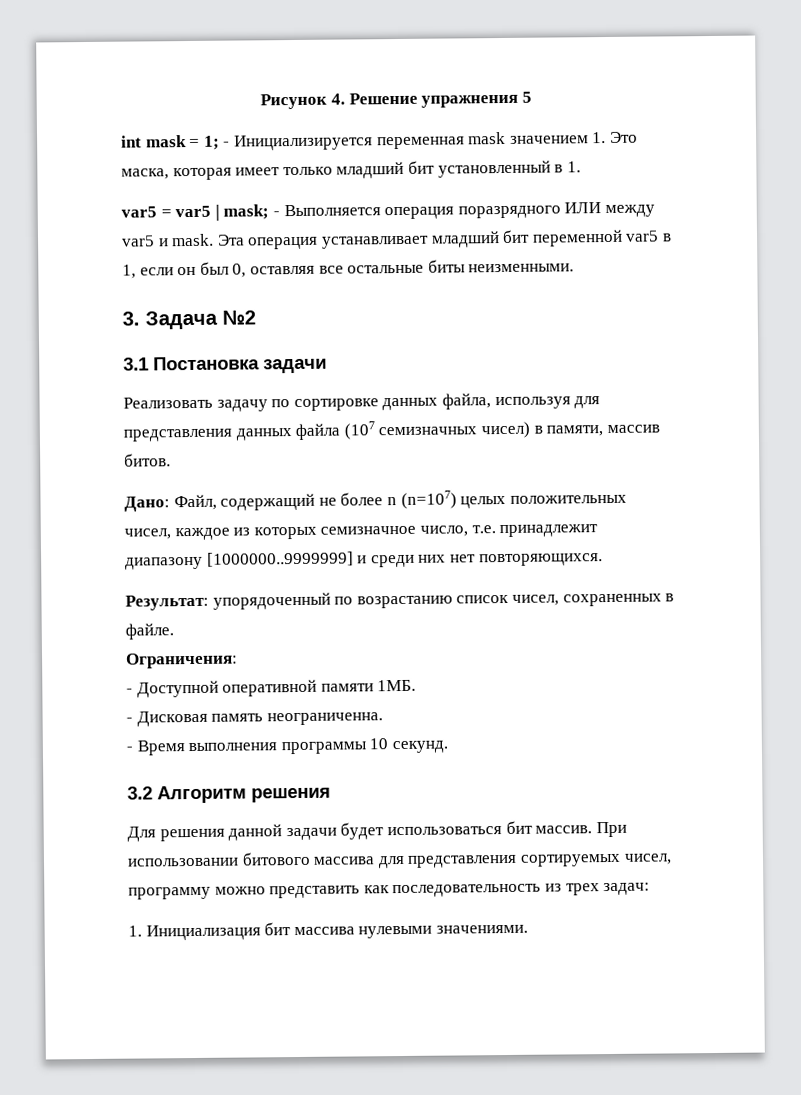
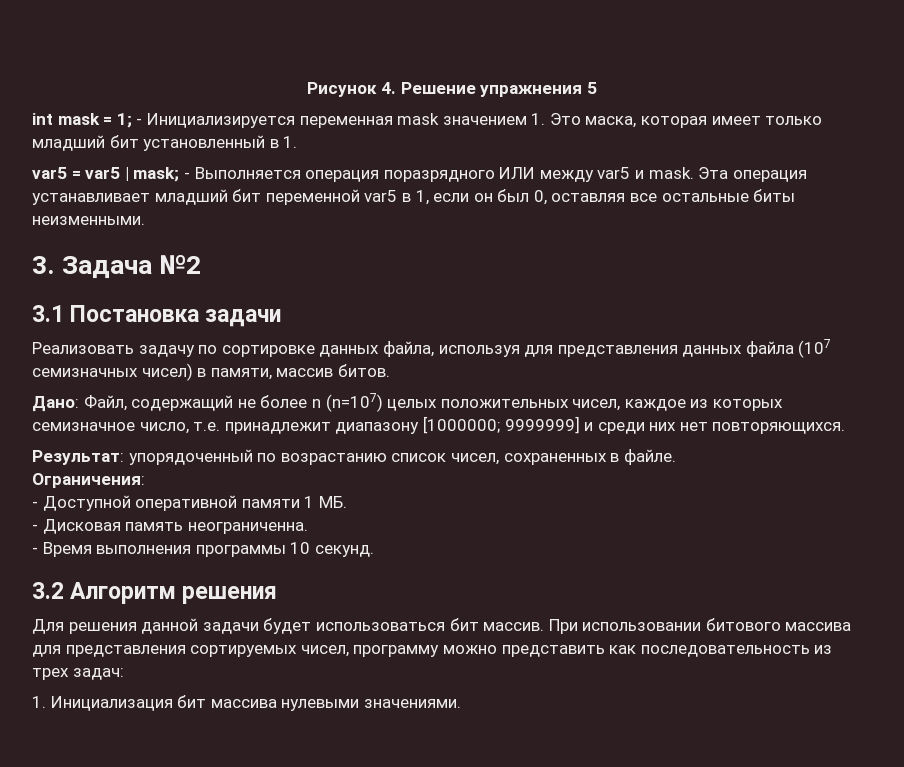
[206,551,354,567] [1000000..9999999] -> [422,416,580,434] [1000000; 9999999]
[377,679,417,692] 1МБ. -> [304,496,347,508] 1 МБ.

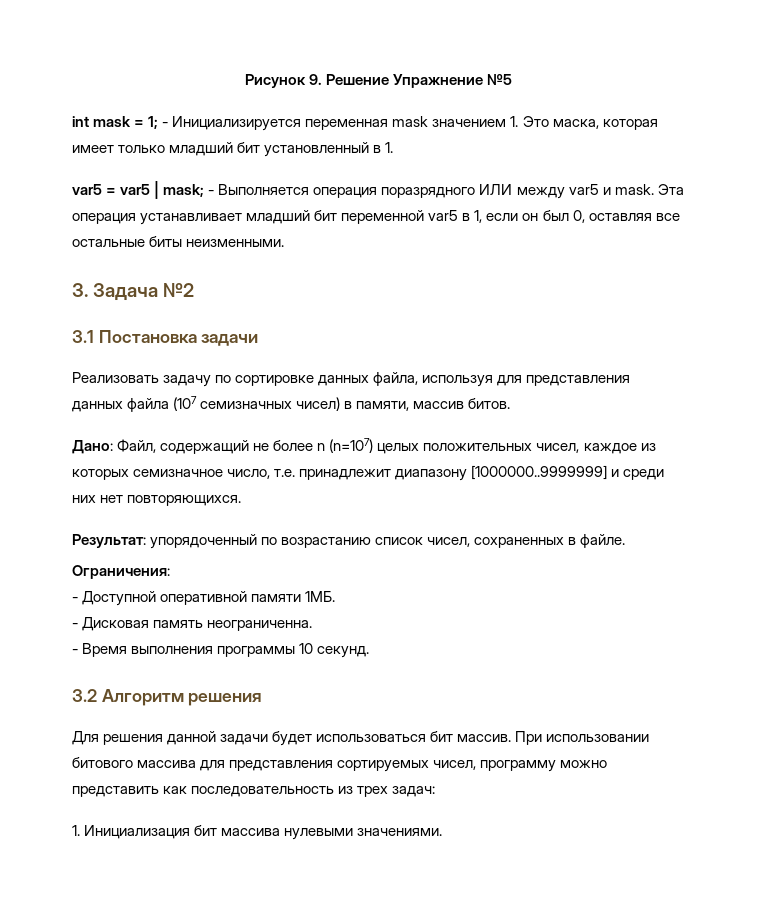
[380,82,597,97] 4. Решение упражнения 5 -> [308,74,513,88] 9. Решение Упражнение №5
[422,416,580,434] [1000000; 9999999] -> [471,465,608,480] [1000000..9999999]
[304,496,347,508] 1 МБ. -> [305,591,336,602] 1МБ.

